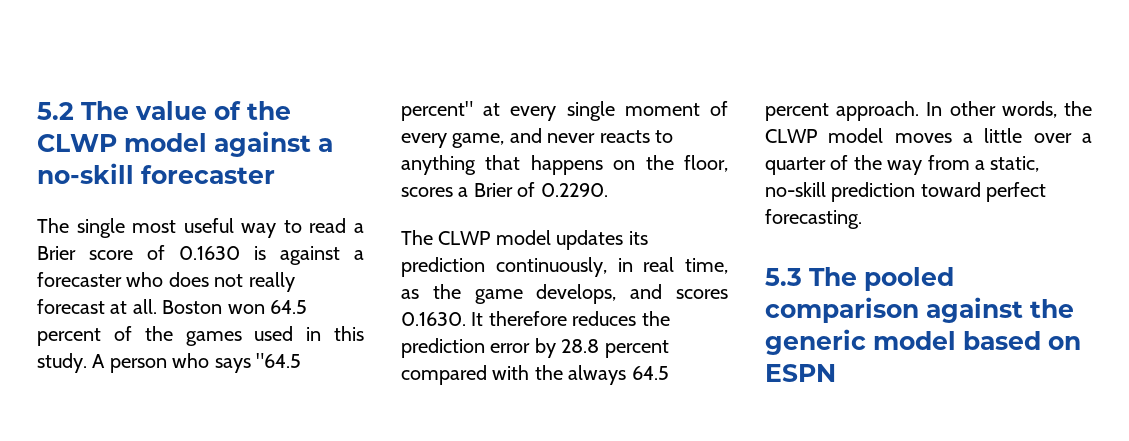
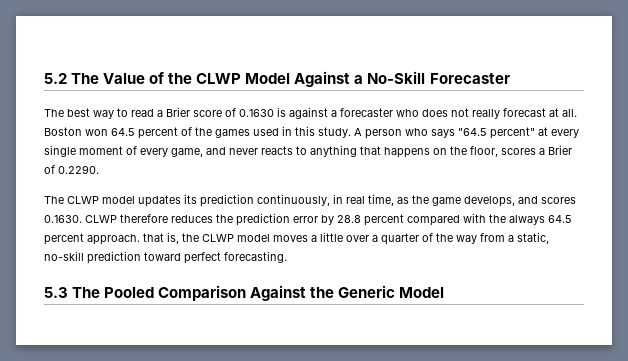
[135,101,207,120] value -> [103,73,146,84] Value
[124,131,333,157] [37,163,275,184] [37,218,234,238] model against a no-skill forecaster // The single most useful -> [245,71,510,87] [44,108,90,117] Model Against a No-Skill Forecaster // The best
[471,312,484,326] It -> [85,215,117,223] CLWP
[926,101,1057,118] In other words, -> [143,232,179,244] that is,
[864,267,954,291] [765,297,1074,323] [765,329,1081,355] [765,364,836,382] pooled comparison against the generic model based on ESPN -> [104,285,445,301] Pooled Comparison Against the Generic Model

